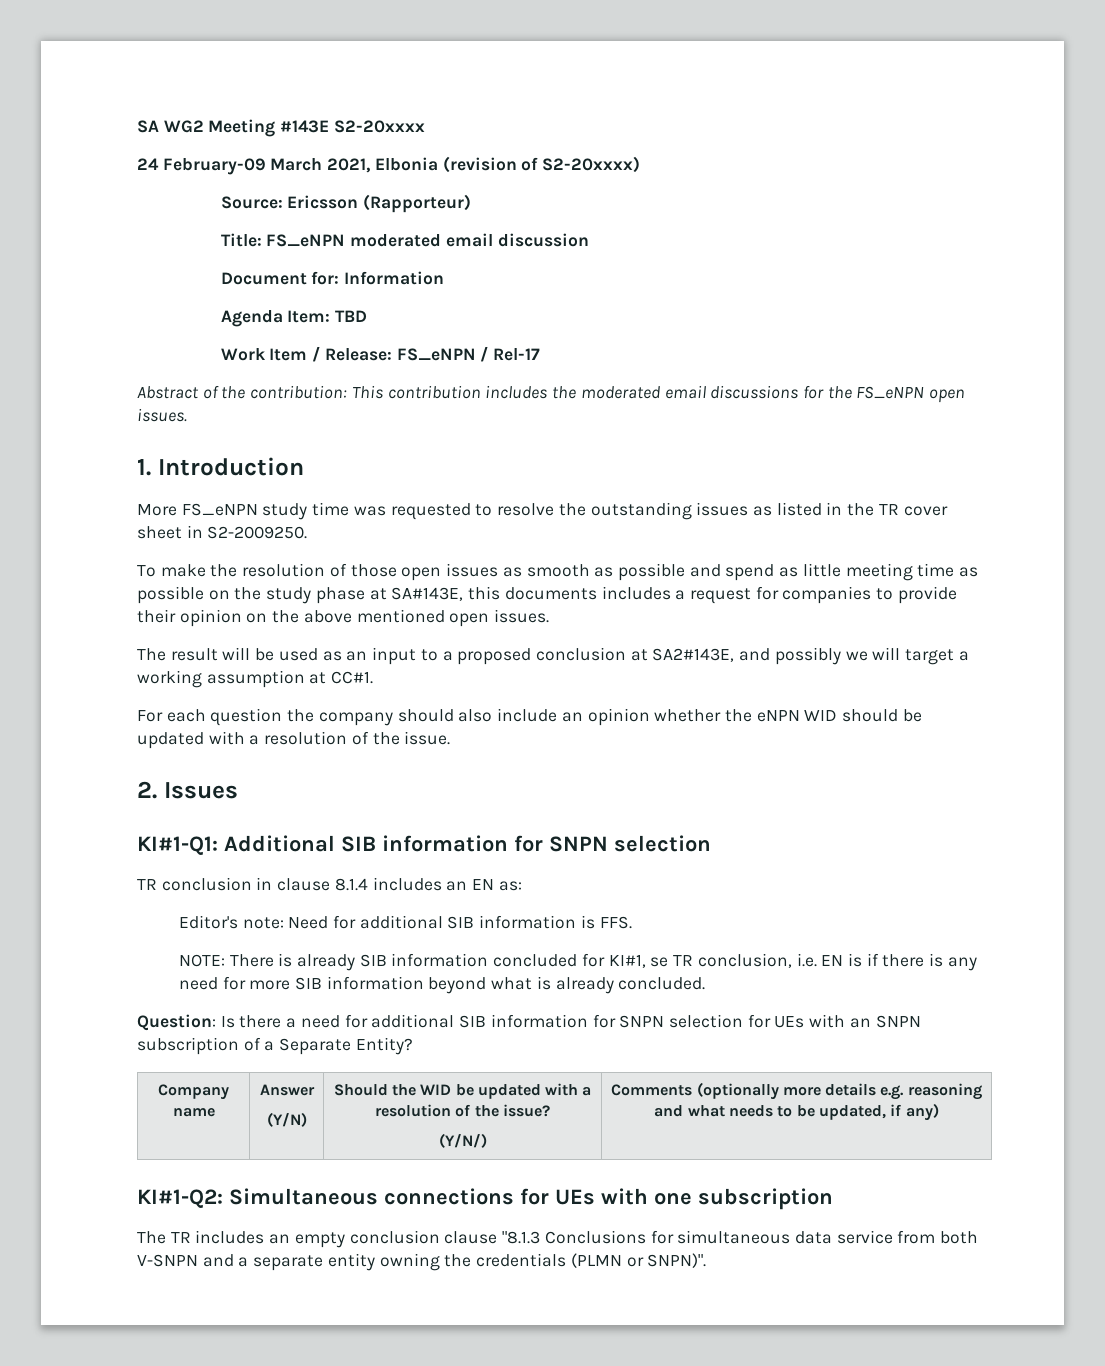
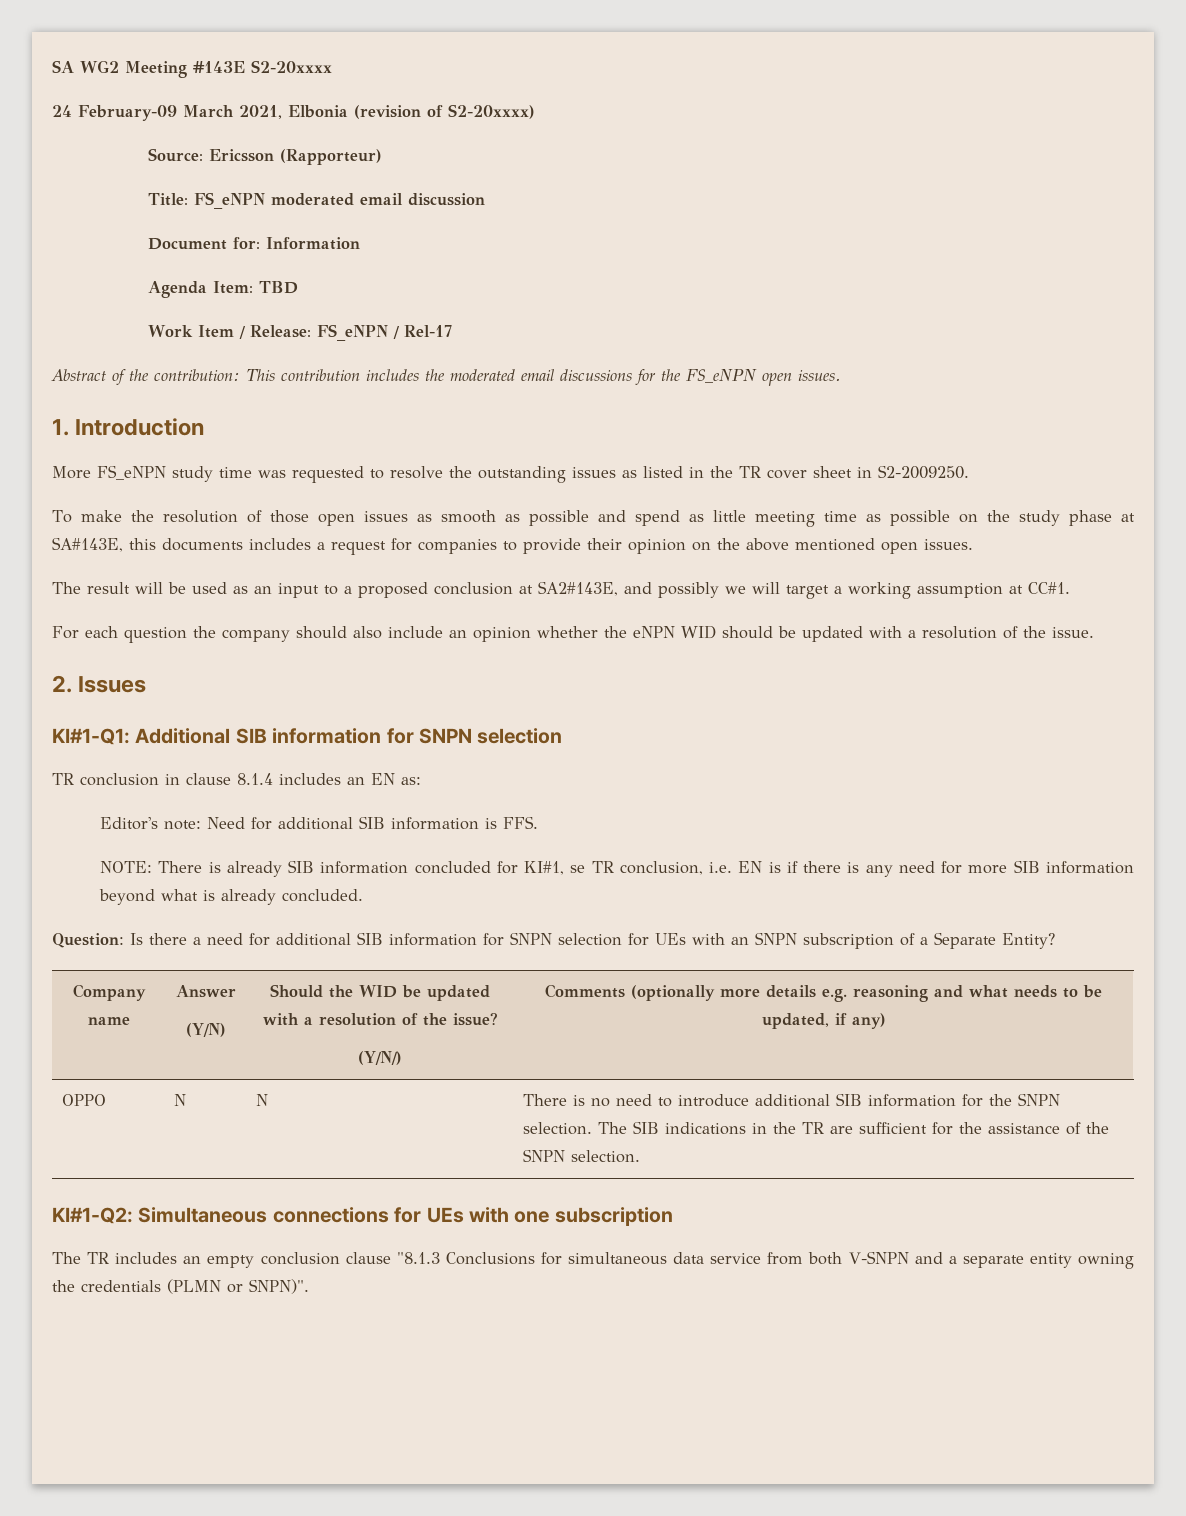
(939, 1112) none -> [62,1094,107,1106] [174,1094,187,1106] [256,1094,269,1106] [523,1093,1061,1107] [523,1121,1110,1135] [523,1149,641,1163] // OPPO | N | N | There is no need to introduce additional SIB information for the SNPN selection. The SIB indications in the TR are sufficient for the assistance of the SNPN selection.

